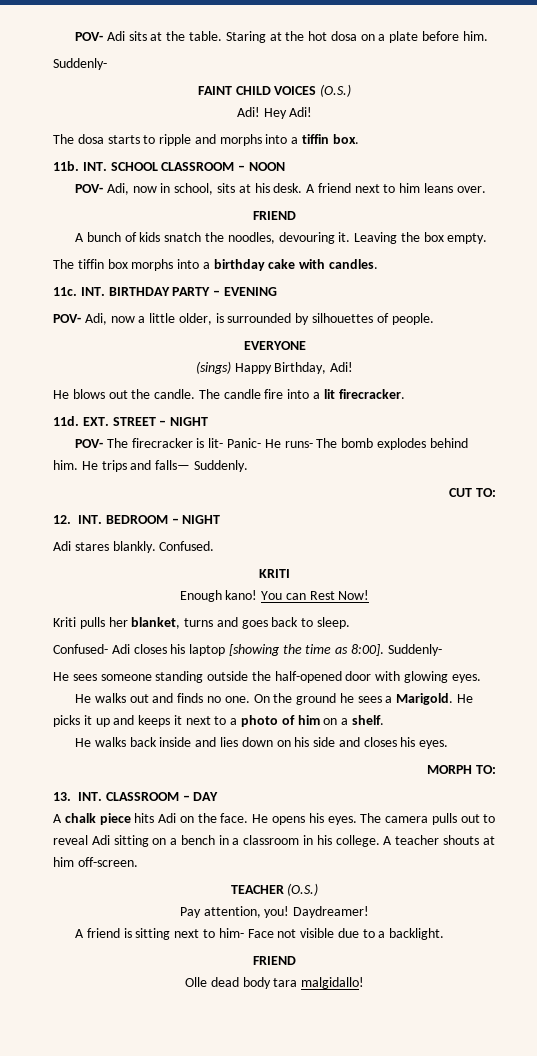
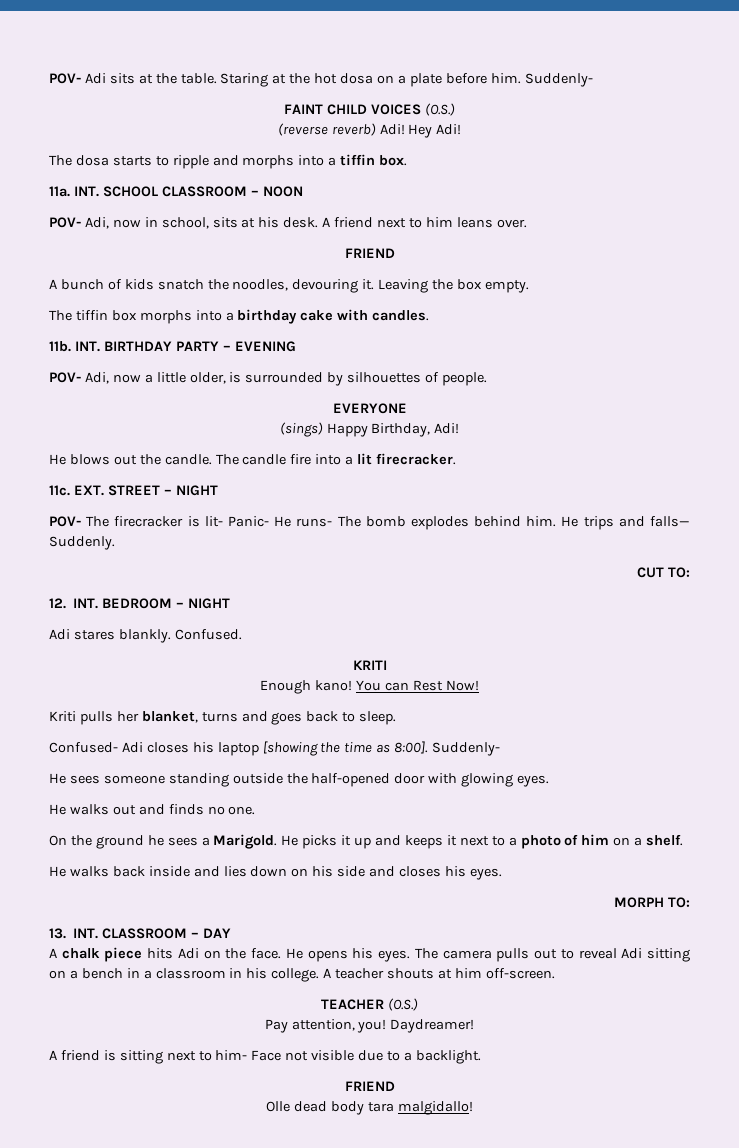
(488, 36) // -> (521, 78) none
(352, 90) none -> [277,123,376,136] (reverse reverb)
[53,161,79,171] 11b. -> [49,186,70,197] 11a.
[53,287,77,296] 11c. -> [49,341,71,352] 11b.
[53,416,79,426] 11d. -> [49,485,70,496] 11c.
(250, 699) none -> (256, 810) //

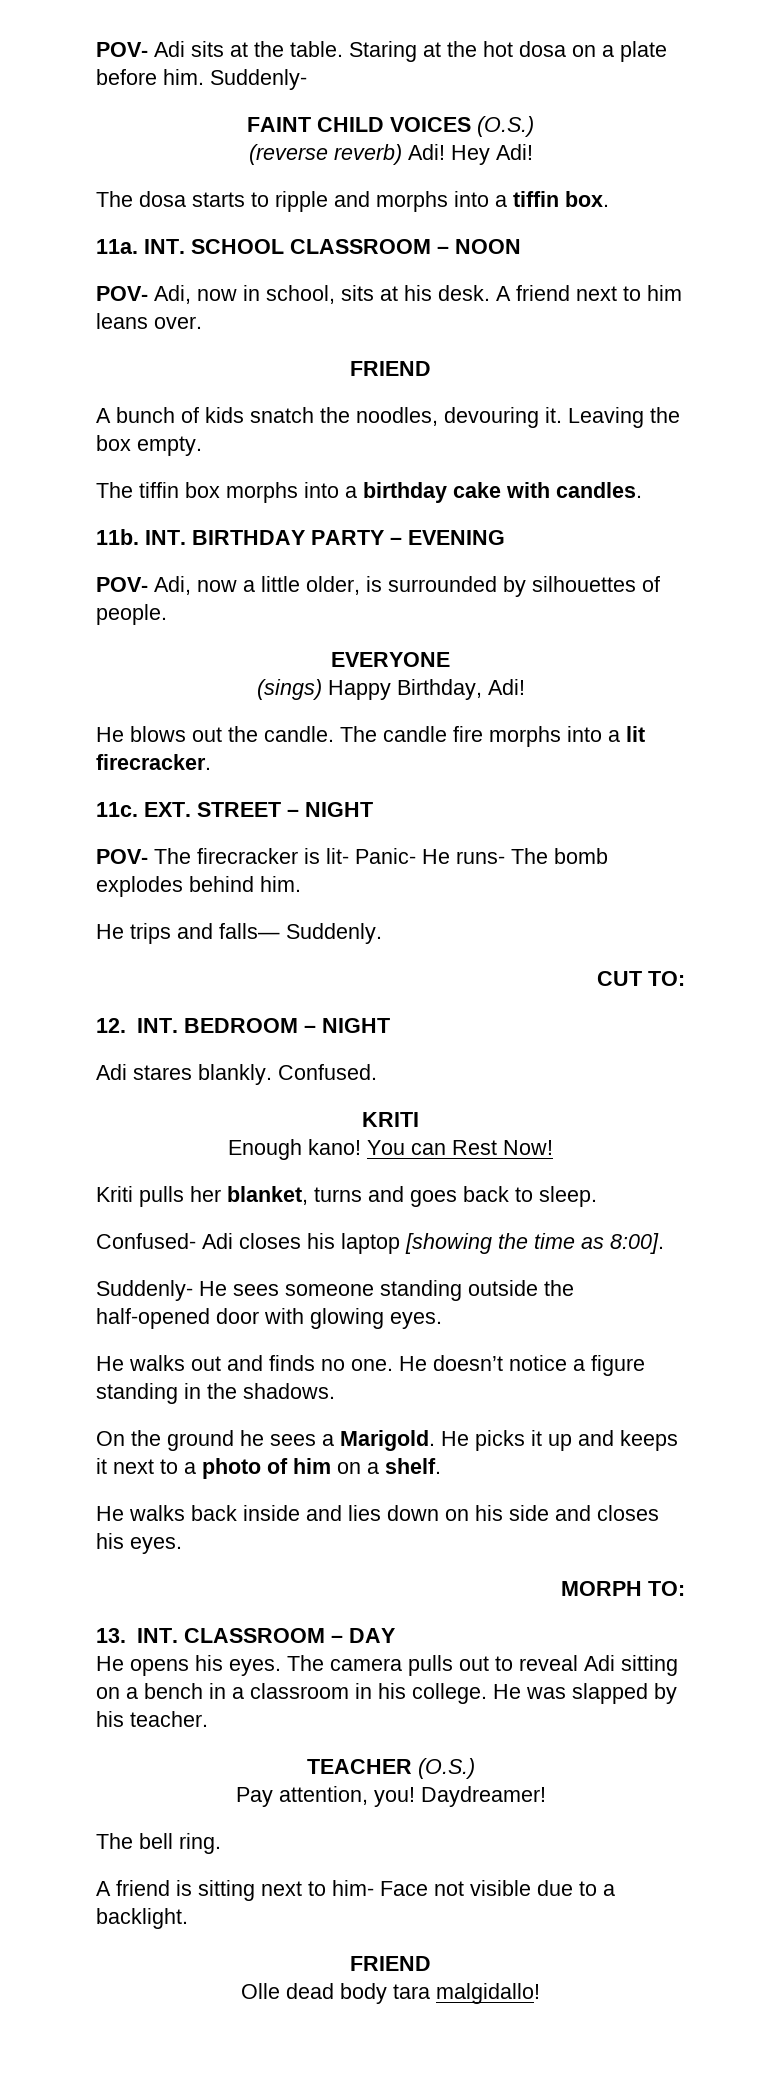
(312, 459) none -> [489,726,561,747] morphs
(557, 521) none -> (301, 884) //
[432,742,501,756] Suddenly- // -> [96,1280,193,1301] // Suddenly-
(256, 810) none -> [399,1355,645,1376] [96,1383,335,1404] He doesn’t notice a figure standing in the shadows.
[49,947,282,962] A chalk piece hits Adi on the face. -> (395, 1635) none
[323,968,555,979] A teacher shouts at him off-screen. -> [493,1683,677,1704] [96,1711,208,1727] He was slapped by his teacher.
(475, 1026) none -> [96,1833,221,1854] // The bell ring.

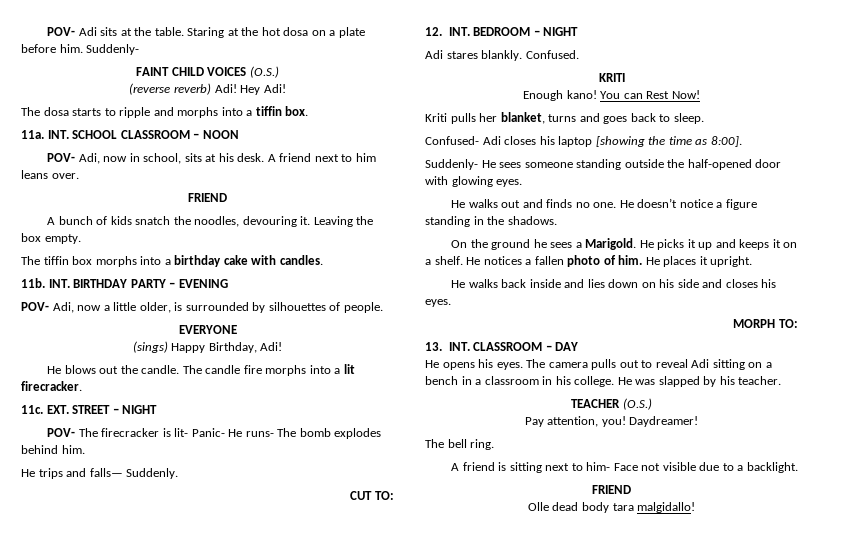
[113,1458,441,1479] next to a photo of him on a shelf. -> [783,242,798,248] [425,255,753,267] on a shelf. He notices a fallen photo of him. He places it upright.

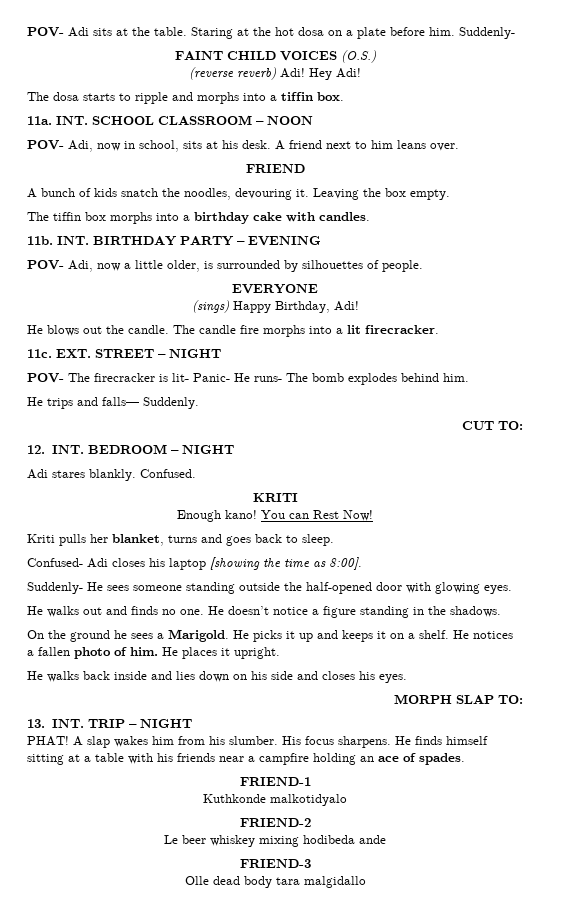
(776, 323) none -> [456,695,494,704] SLAP
[473,342,579,351] [425,359,772,370] [425,376,782,387] [571,398,652,410] [524,416,699,427] [425,439,495,450] [451,462,798,473] [592,485,631,494] CLASSROOM – DAY // He opens his eyes. The camera pulls out to reveal Adi sitting on a bench in a classroom in his college. He was slapped by his teacher. // TEACHER (O.S.) // Pay attention, you! Daydreamer! // The bell ring. // A friend is sitting next to him- Face not visible due to a backlight. // FRIEND -> [87,719,192,728] [27,736,488,748] [27,753,465,765] [239,777,311,786] [203,794,347,806] [239,818,311,827] [164,835,386,847] [239,859,311,868] TRIP – NIGHT // PHAT! A slap wakes him from his slumber. His focus sharpens. He finds himself sitting at a table with his friends near a campfire holding an ace of spades. // FRIEND-1 // Kuthkonde malkotidyalo // FRIEND-2 // Le beer whiskey mixing hodibeda ande // FRIEND-3
[637,502,696,513] malgidallo! -> [303,876,366,888] malgidallo

